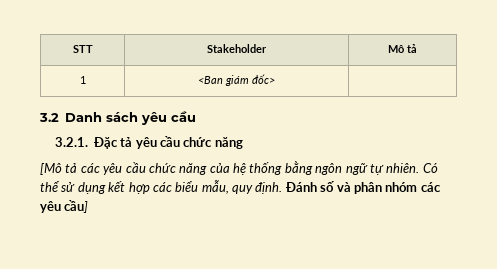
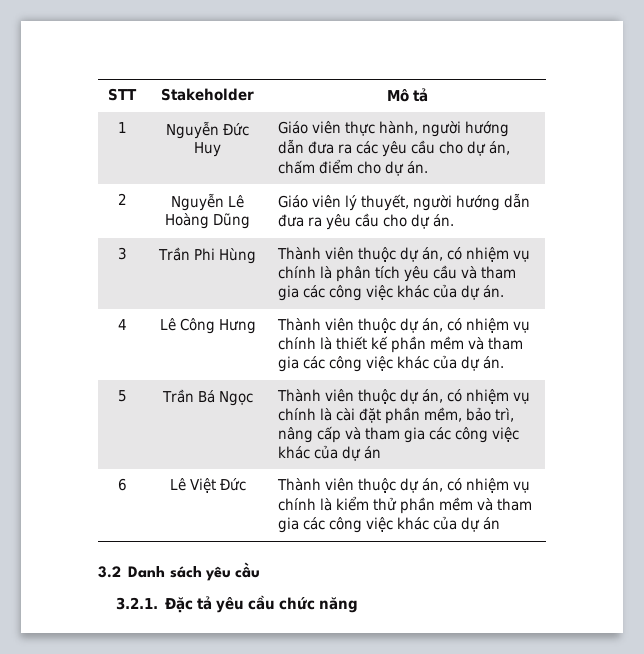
[198,74,275,86] <Ban giám đốc> | -> [166,121,249,139] [194,142,221,157] [278,121,510,137] [278,139,511,157] [278,159,429,176] [117,193,127,205] [171,193,244,211] [165,213,250,229] [278,193,531,211] [278,213,455,230] [117,247,127,260] [158,247,256,264] [277,247,531,262] [278,265,517,282] [278,284,505,301] [117,319,127,330] [159,318,256,334] [277,318,531,333] [278,336,524,353] [278,355,505,372] [117,390,127,402] [161,389,253,406] [277,389,531,404] [278,407,515,424] [278,426,520,443] [278,445,382,461] [117,478,127,491] [169,478,246,493] [277,478,531,493] [278,496,533,514] [278,516,501,533] Nguyễn Đức Huy | Giáo viên thực hành, người hướng dẫn đưa ra các yêu cầu cho dự án, chấm điểm cho dự án. // 2 | Nguyễn Lê Hoàng Dũng | Giáo viên lý thuyết, người hướng dẫn đưa ra yêu cầu cho dự án. // 3 | Trần Phi Hùng | Thành viên thuộc dự án, có nhiệm vụ chính là phân tích yêu cầu và tham gia các công việc khác của dự án. // 4 | Lê Công Hưng | Thành viên thuộc dự án, có nhiệm vụ chính là thiết kế phần mềm và tham gia các công việc khác của dự án. // 5 | Trần Bá Ngọc | Thành viên thuộc dự án, có nhiệm vụ chính là cài đặt phần mềm, bảo trì, nâng cấp và tham gia các công việc khác của dự án // 6 | Lê Việt Đức | Thành viên thuộc dự án, có nhiệm vụ chính là kiểm thử phần mềm và tham gia các công việc khác của dự án
[40,161,438,175] [40,180,441,194] [40,200,89,213] // [Mô tả các yêu cầu chức năng của hệ thống bằng ngôn ngữ tự nhiên. Có thể sử dụng kết hợp các biểu mẫu, quy định. Đánh số và phân nhóm các yêu cầu] -> (359, 605) none

